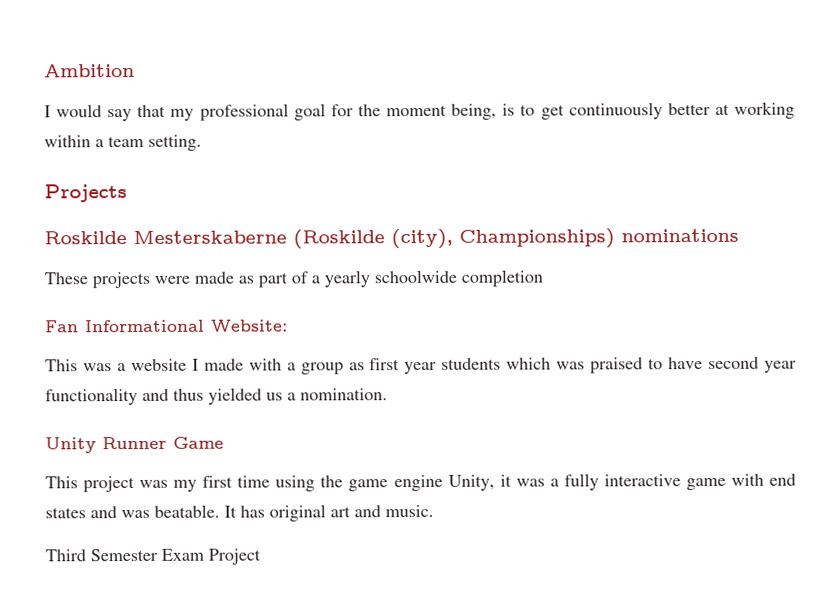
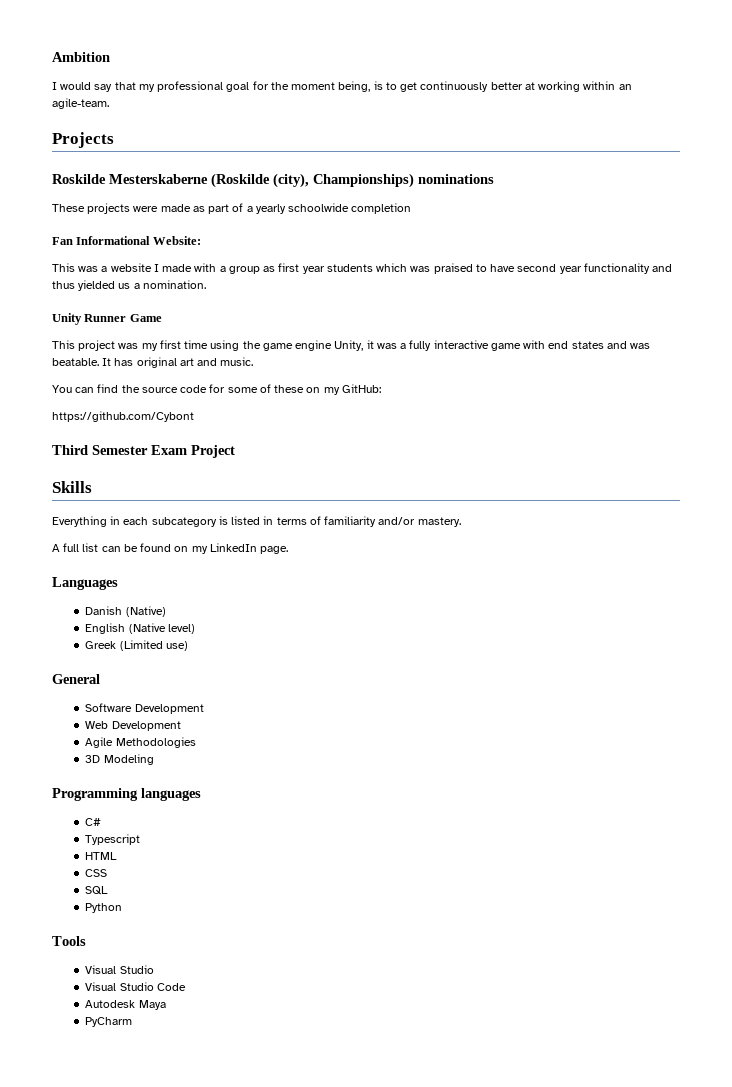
[95,134,202,151] a team setting. -> [618,84,632,90] [52,98,109,109] an agile-team.
[45,548,261,565] Third Semester Exam Project -> [52,384,381,395] [52,411,194,422] [52,445,235,458] [52,481,92,493] [52,516,461,527] [52,543,289,554] [52,577,118,590] [85,606,166,617] [85,623,195,634] [85,640,188,651] [52,674,100,684] [85,703,204,714] [85,721,181,731] [85,737,196,748] [85,754,154,765] [52,788,201,801] [85,818,102,826] [85,834,141,845] [85,852,118,860] [85,869,108,877] [85,886,109,895] [85,903,123,913] [52,936,86,946] [85,965,154,974] [85,982,186,991] [85,1000,166,1010] [85,1017,133,1027] You can find the source code for some of these on my GitHub: // https://github.com/Cybont // Third Semester Exam Project // Skills // Everything in each subcategory is listed in terms of familiarity and/or mastery. // A full list can be found on my LinkedIn page. // Languages // Danish (Native) // English (Native level) // Greek (Limited use) // General // Software Development // Web Development // Agile Methodologies // 3D Modeling // Programming languages // C# // Typescript // HTML // CSS // SQL // Python // Tools // Visual Studio // Visual Studio Code // Autodesk Maya // PyCharm

